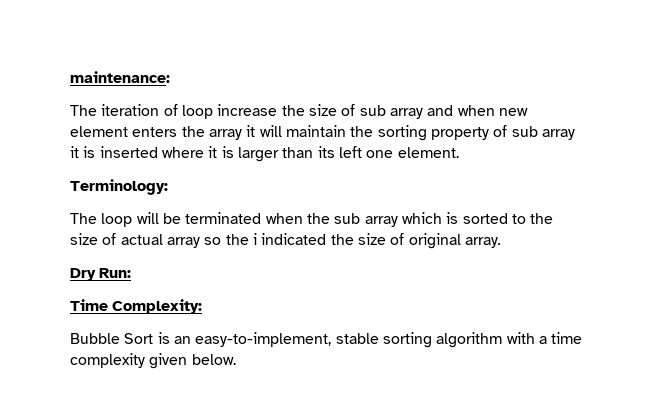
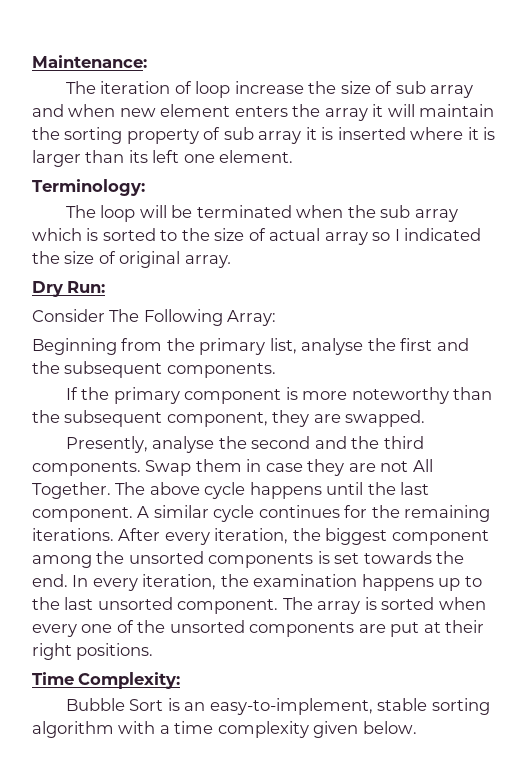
[70,71,170,83] maintenance: -> [32,55,147,68] Maintenance:
[225,233,257,245] the i -> [394,229,400,241] I
(132, 273) none -> [32,309,277,326] [32,338,469,355] [32,361,276,378] [65,387,493,404] [32,410,426,427] [65,436,424,453] [32,459,433,476] [32,482,430,499] [32,505,491,522] [32,528,489,545] [32,551,465,568] [32,574,482,591] [32,597,486,614] [32,620,485,637] [32,643,154,660] // Consider The Following Array: // Beginning from the primary list, analyse the first and the subsequent components. // If the primary component is more noteworthy than the subsequent component, they are swapped. // Presently, analyse the second and the third components. Swap them in case they are not All Together. The above cycle happens until the last component. A similar cycle continues for the remaining iterations. After every iteration, the biggest component among the unsorted components is set towards the end. In every iteration, the examination happens up to the last unsorted component. The array is sorted when every one of the unsorted components are put at their right positions.

